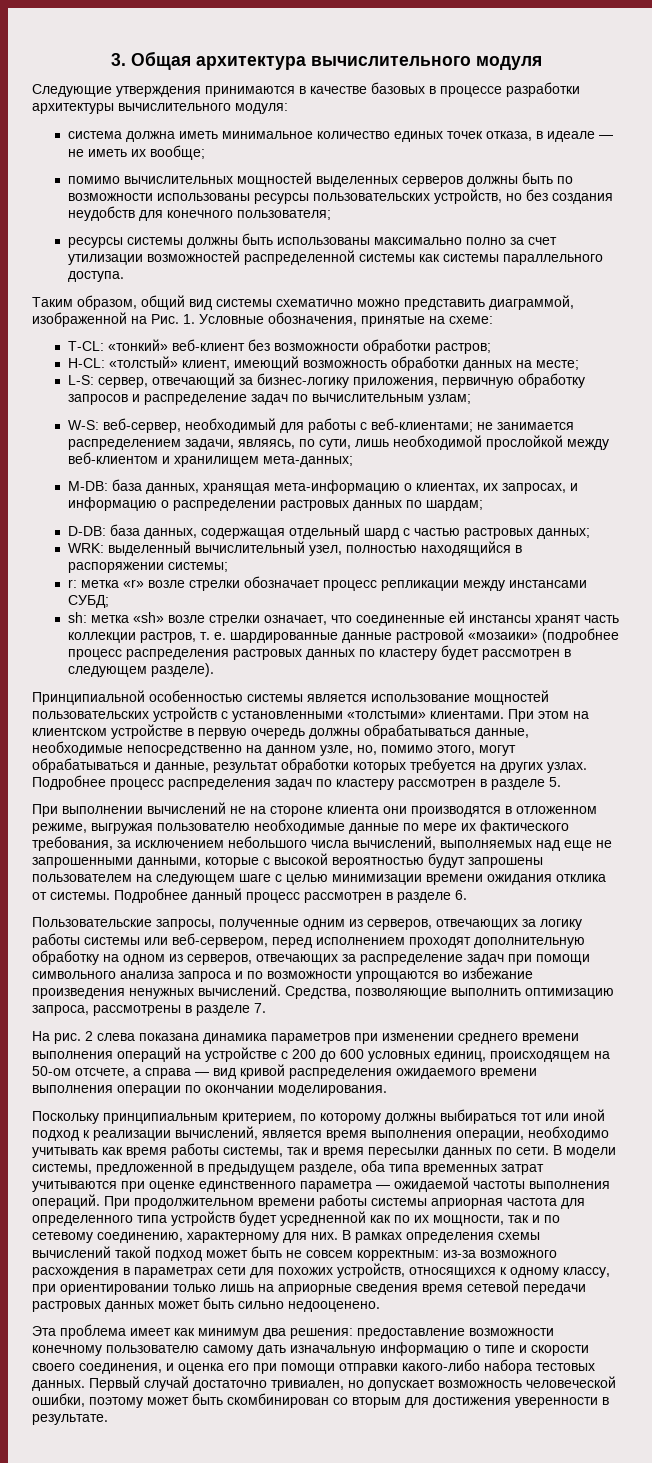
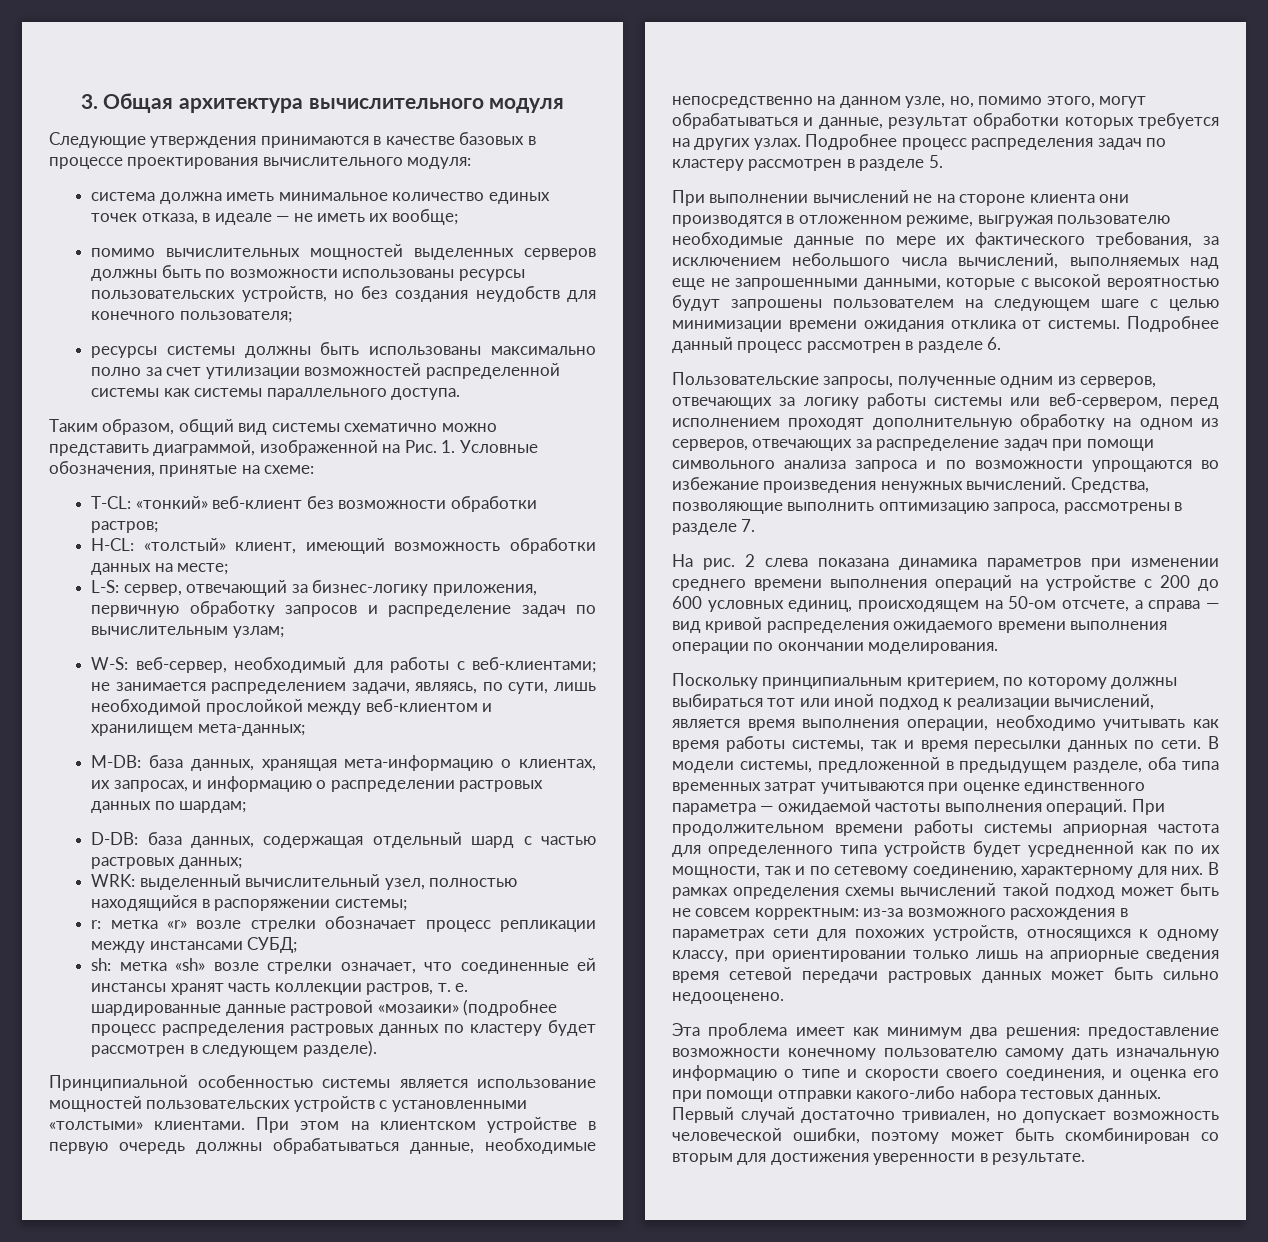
[506,82,580,97] [32,103,114,114] разработки архитектуры -> [127,157,259,169] проектирования

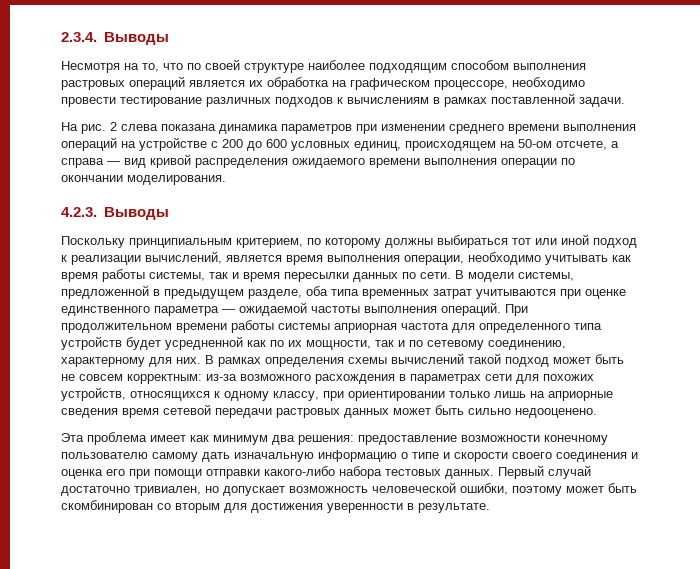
[80,93,565,113] [49,132,536,148] [49,157,472,169] [91,192,550,204] [91,209,458,225] [91,244,596,260] [91,265,525,281] [91,286,596,302] [91,311,292,323] [91,342,596,358] [91,363,560,379] [91,388,461,400] [49,419,497,435] [49,440,538,456] [49,461,315,477] [91,496,537,512] [91,521,159,533] [91,538,596,554] [91,563,229,575] [91,580,537,596] [91,601,596,617] [91,626,284,638] [91,657,596,673] [91,682,596,694] [91,699,493,715] [91,724,305,736] [91,755,596,771] [91,776,543,792] [91,801,247,813] [91,832,596,848] [91,857,242,869] [91,874,518,890] [91,895,407,911] [91,916,596,932] [91,937,298,953] [91,958,596,974] [91,983,468,995] [91,999,558,1016] [91,1020,596,1036] [91,1040,377,1057] [49,1075,596,1091] [49,1096,527,1112] [49,1117,596,1133] [49,1138,596,1154] [672,96,1147,108] [672,113,1219,129] [672,134,1167,150] [672,155,943,171] [672,190,1130,206] [672,215,1171,227] [672,232,1219,248] [672,253,1219,269] [672,274,1219,290] [672,295,1219,311] [672,316,1219,332] [672,337,1002,353] [672,372,1157,388] [672,393,1219,409] [672,414,1219,430] [672,439,1154,451] [672,460,1219,472] [672,477,1149,493] [672,502,1183,514] [672,519,756,535] 3. Общая архитектура вычислительного модуля // Следующие утверждения принимаются в качестве базовых в процессе проектирования вычислительного модуля: // система должна иметь минимальное количество единых точек отказа, в идеале — не иметь их вообще; // помимо вычислительных мощностей выделенных серверов должны быть по возможности использованы ресурсы пользовательских устройств, но без создания неудобств для конечного пользователя; // ресурсы системы должны быть использованы максимально полно за счет утилизации возможностей распределенной системы как системы параллельного доступа. // Таким образом, общий вид системы схематично можно представить диаграммой, изображенной на Рис. 1. Условные обозначения, принятые на схеме: // T-CL: «тонкий» веб-клиент без возможности обработки растров; // H-CL: «толстый» клиент, имеющий возможность обработки данных на месте; // L-S: сервер, отвечающий за бизнес-логику приложения, первичную обработку запросов и распределение задач по вычислительным узлам; // W-S: веб-сервер, необходимый для работы с веб-клиентами; не занимается распределением задачи, являясь, по сути, лишь необходимой прослойкой между веб-клиентом и хранилищем мета-данных; // M-DB: база данных, хранящая мета-информацию о клиентах, их запросах, и информацию о распределении растровых данных по шардам; // D-DB: база данных, содержащая отдельный шард с частью растровых данных; // WRK: выделенный вычислительный узел, полностью находящийся в распоряжении системы; // r: метка «r» возле стрелки обозначает процесс репликации между инстансами СУБД; // sh: метка «sh» возле стрелки означает, что соединенные ей инстансы хранят часть коллекции растров, т. е. шардированные данные растровой «мозаики» (подробнее процесс распределения растровых данных по кластеру будет рассмотрен в следующем разделе). // Принципиальной особенностью системы является использование мощностей пользовательских устройств с установленными «толстыми» клиентами. При этом на клиентском устройстве в первую очередь должны обрабатываться данные, необходимые непосредственно на данном узле, но, помимо этого, могут обрабатываться и данные, результат обработки которых требуется на других узлах. Подробнее процесс распределения задач по кластеру рассмотрен в разделе 5. // При выполнении вычислений не на стороне клиента они производятся в отложенном режиме, выгружая пользователю необходимые данные по мере их фактического требования, за исключением небольшого числа вычислений, выполняемых над еще не запрошенными данными, которые с высокой вероятностью будут запрошены пользователем на следующем шаге с целью минимизации времени ожидания отклика от системы. Подробнее данный процесс рассмотрен в разделе 6. // Пользовательские запросы, полученные одним из серверов, отвечающих за логику работы системы или веб-сервером, перед исполнением проходят дополнительную обработку на одном из серверов, отвечающих за распределение задач при помощи символьного анализа запроса и по возможности упрощаются во избежание произведения ненужных вычислений. Средства, позволяющие выполнить оптимизацию запроса, рассмотрены в разделе 7. -> [61,32,169,45] [61,59,586,73] [61,76,585,90] [61,93,625,107] 2.3.4. Выводы // Несмотря на то, что по своей структуре наиболее подходящим способом выполнения растровых операций является их обработка на графическом процессоре, необходимо провести тестирование различных подходов к вычислениям в рамках поставленной задачи.
(999, 648) none -> [61,207,169,220] // 4.2.3. Выводы
[1005,1069,1105,1081] соединения, -> [556,452,627,462] соединения

